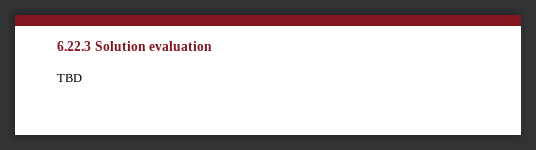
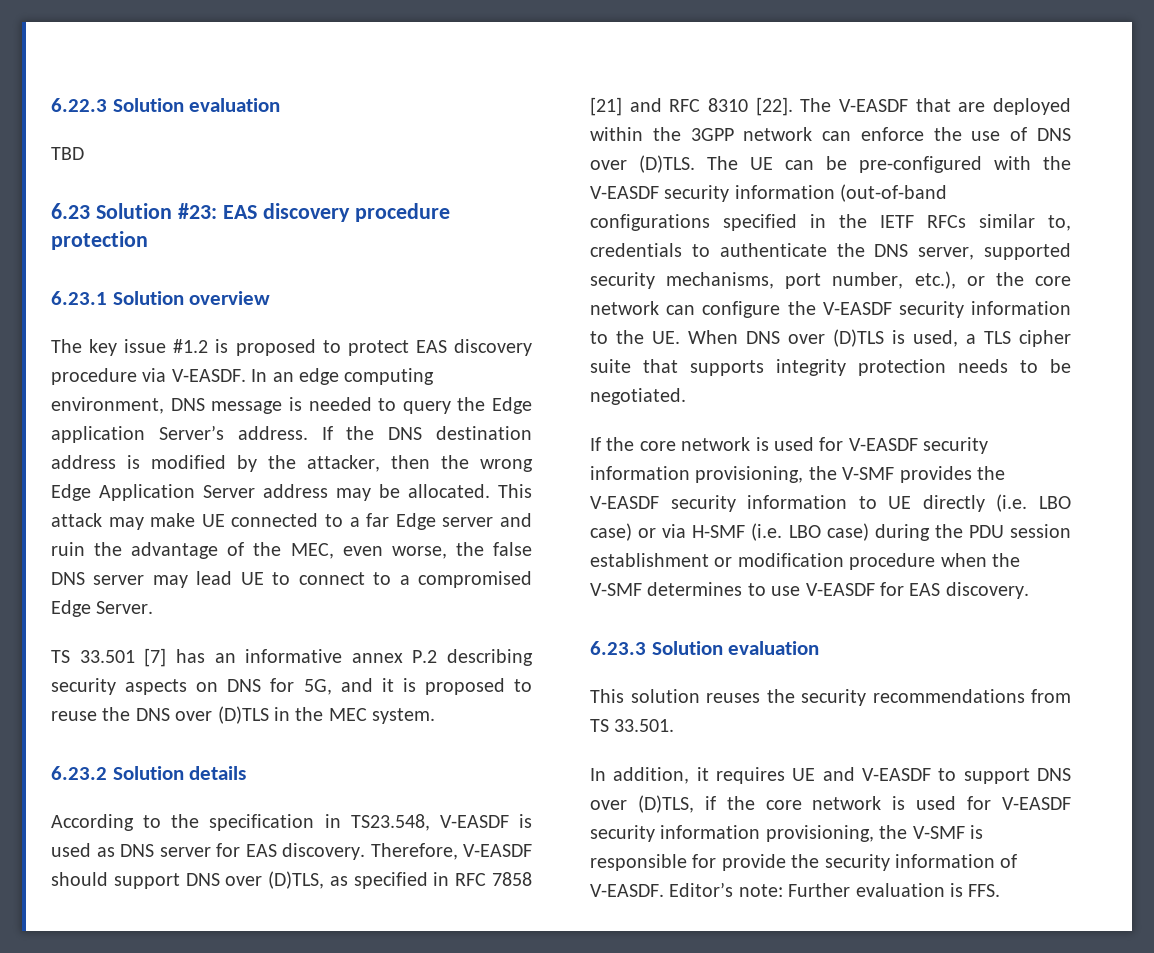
(82, 78) none -> [51,203,450,222] [51,231,148,250] [51,291,271,305] [51,339,532,356] [51,368,435,385] [51,397,532,414] [51,425,532,443] [51,455,533,472] [51,484,532,501] [51,513,533,530] [51,542,532,559] [51,571,532,588] [51,600,154,617] [51,648,533,667] [51,678,533,695] [51,706,436,724] [51,766,247,780] [51,814,533,831] [51,843,532,860] [51,871,532,889] [590,97,1071,116] [590,127,1071,141] [590,155,1071,173] [590,184,948,202] [590,214,1071,231] [590,243,1071,260] [590,271,1071,289] [590,301,1071,318] [590,329,1071,347] [590,359,1071,376] [590,388,686,405] [590,437,989,454] [590,466,1005,483] [590,494,1071,512] [590,523,1071,541] [590,553,1020,570] [590,582,1029,599] [590,641,820,655] [590,689,1071,706] [590,719,675,732] [590,767,1071,784] [590,795,1071,813] [590,825,983,842] [590,854,1018,871] [590,882,1001,897] // 6.23 Solution #23: EAS discovery procedure protection // 6.23.1 Solution overview // The key issue #1.2 is proposed to protect EAS discovery procedure via V-EASDF. In an edge computing environment, DNS message is needed to query the Edge application Server’s address. If the DNS destination address is modified by the attacker, then the wrong Edge Application Server address may be allocated. This attack may make UE connected to a far Edge server and ruin the advantage of the MEC, even worse, the false DNS server may lead UE to connect to a compromised Edge Server. // TS 33.501 [7] has an informative annex P.2 describing security aspects on DNS for 5G, and it is proposed to reuse the DNS over (D)TLS in the MEC system. // 6.23.2 Solution details // According to the specification in TS23.548, V-EASDF is used as DNS server for EAS discovery. Therefore, V-EASDF should support DNS over (D)TLS, as specified in RFC 7858 [21] and RFC 8310 [22]. The V-EASDF that are deployed within the 3GPP network can enforce the use of DNS over (D)TLS. The UE can be pre-configured with the V-EASDF security information (out-of-band configurations specified in the IETF RFCs similar to, credentials to authenticate the DNS server, supported security mechanisms, port number, etc.), or the core network can configure the V-EASDF security information to the UE. When DNS over (D)TLS is used, a TLS cipher suite that supports integrity protection needs to be negotiated. // If the core network is used for V-EASDF security information provisioning, the V-SMF provides the V-EASDF security information to UE directly (i.e. LBO case) or via H-SMF (i.e. LBO case) during the PDU session establishment or modification procedure when the V-SMF determines to use V-EASDF for EAS discovery. // 6.23.3 Solution evaluation // This solution reuses the security recommendations from TS 33.501. // In addition, it requires UE and V-EASDF to support DNS over (D)TLS, if the core network is used for V-EASDF security information provisioning, the V-SMF is responsible for provide the security information of V-EASDF. Editor’s note: Further evaluation is FFS.

